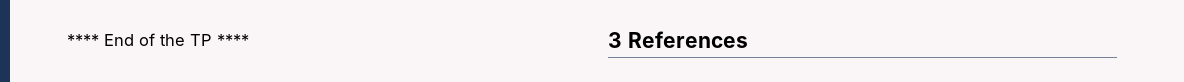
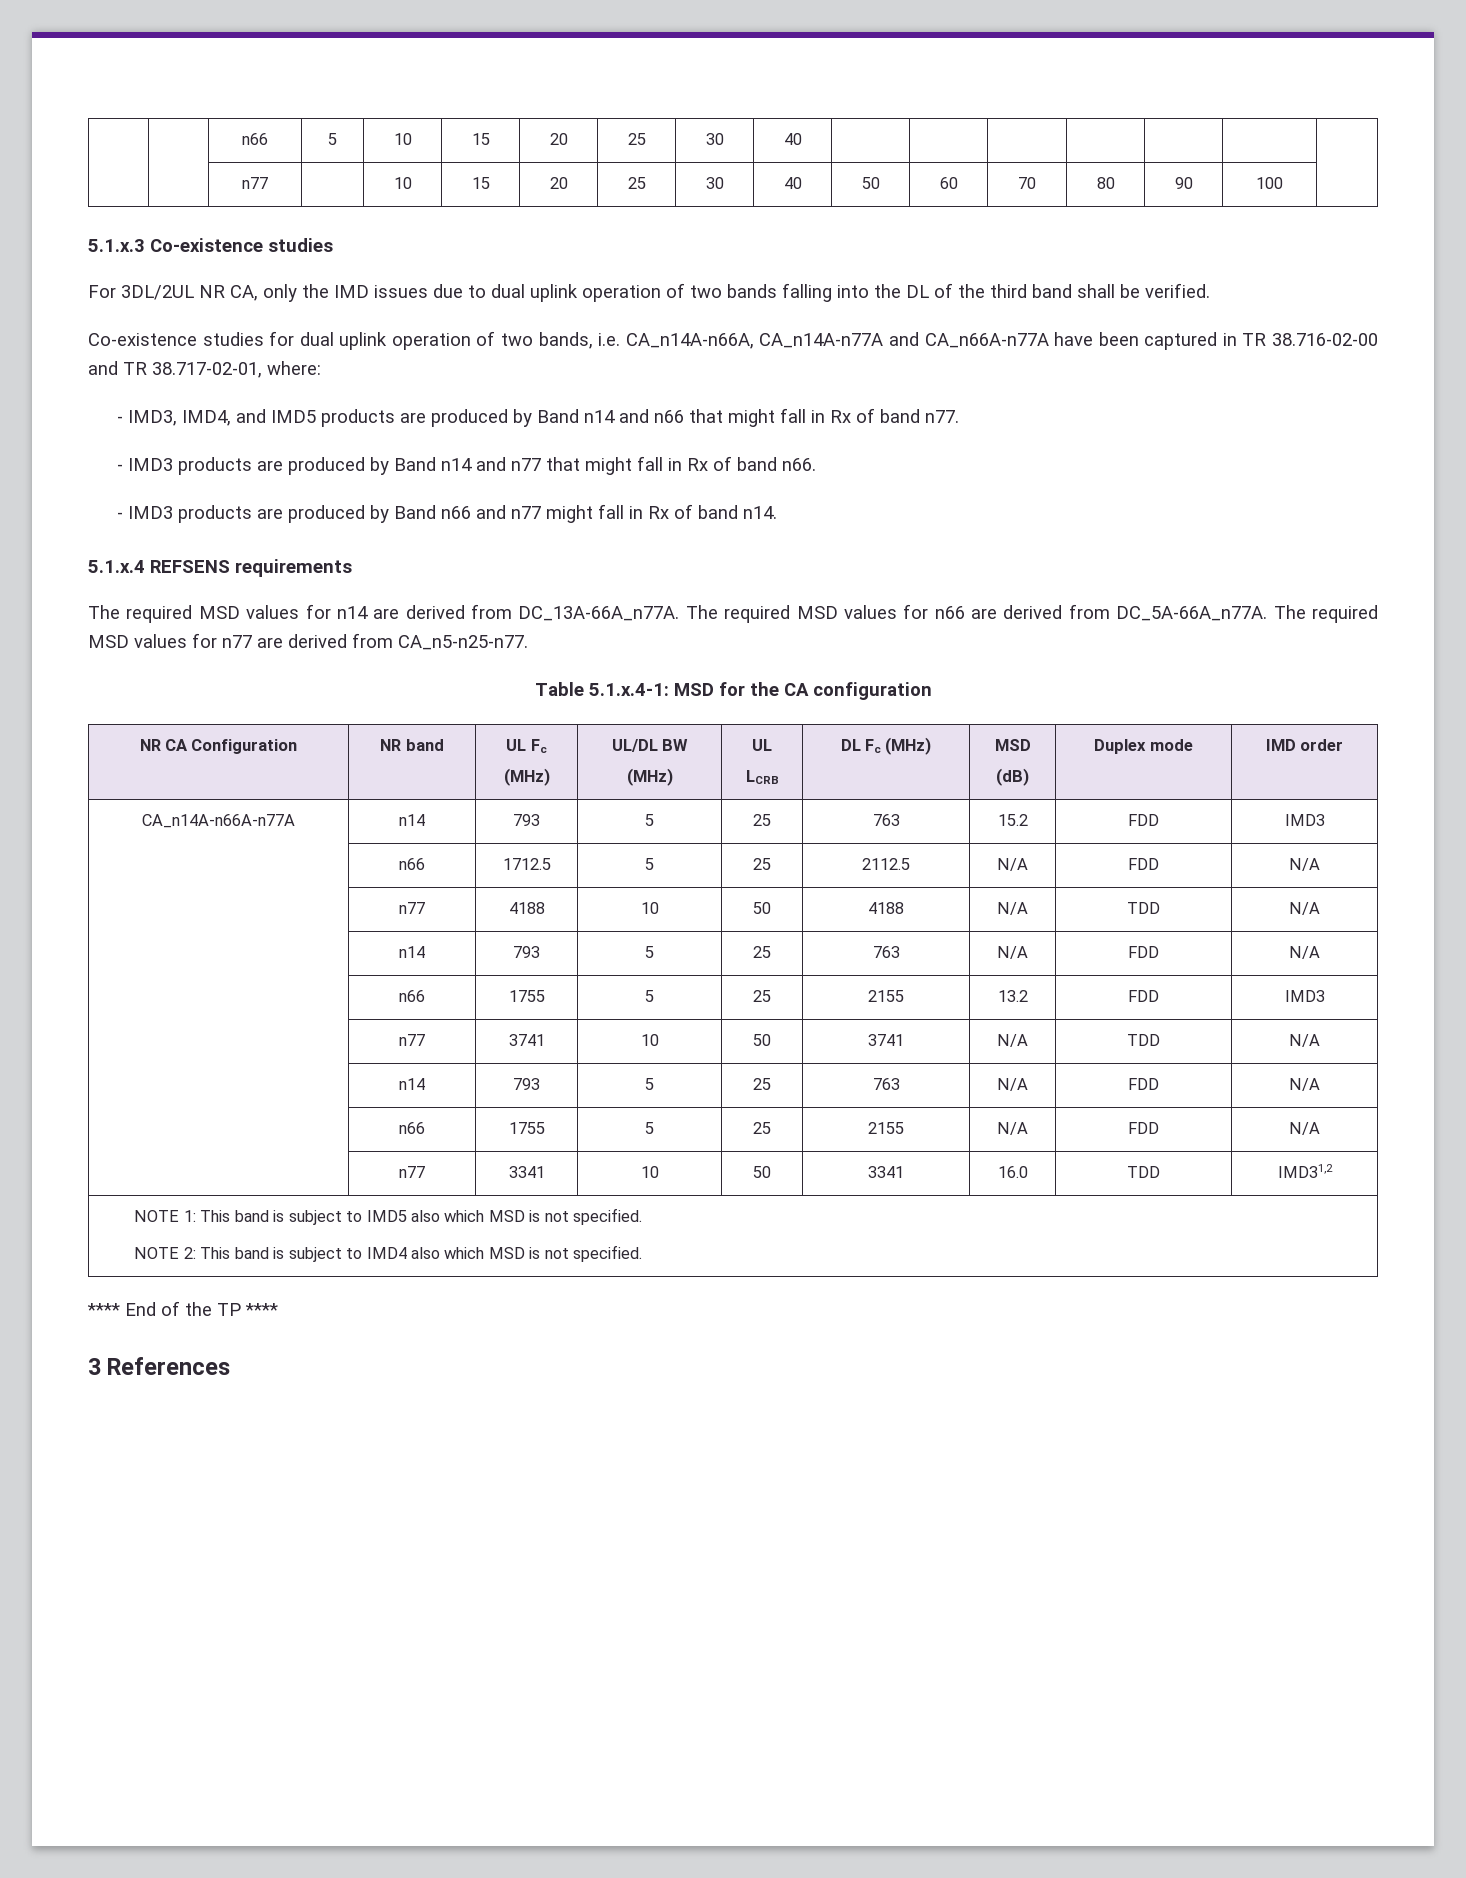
(67, 40) none -> [241,133,268,145] [328,133,337,145] [393,133,412,145] [471,133,490,145] [549,133,568,145] [627,133,646,145] [705,133,724,145] [783,133,802,145] [241,177,268,189] [393,177,412,189] [471,177,490,189] [549,177,568,189] [627,177,646,189] [705,177,724,189] [783,177,802,189] [861,177,880,189] [939,177,958,189] [1018,177,1036,189] [1096,177,1115,189] [1174,177,1193,189] [1256,177,1283,189] [88,238,333,252] [88,283,1210,302] [88,331,1378,350] [88,361,321,378] [116,408,959,427] [116,456,816,475] [116,504,777,523] [88,559,352,577] [88,604,1379,623] [88,633,528,650] [534,682,932,700] [139,739,298,754] [380,739,444,751] [506,739,547,753] [503,768,550,786] [611,739,689,752] [626,768,673,786] [752,739,772,751] [745,770,779,784] [840,737,932,755] [994,739,1031,751] [996,768,1029,786] [1094,739,1193,754] [1265,739,1344,751] [142,814,295,828] [399,814,425,826] [513,814,540,826] [645,814,654,826] [753,814,771,826] [872,814,900,826] [997,814,1028,826] [1128,814,1159,826] [1284,814,1325,826] [399,858,425,870] [502,858,551,870] [645,858,654,870] [753,858,771,870] [862,858,910,870] [997,858,1028,871] [1128,858,1159,870] [1289,858,1320,871] [399,902,425,914] [508,902,545,914] [640,902,659,914] [753,902,771,914] [868,902,904,914] [997,902,1028,915] [1127,902,1160,914] [1289,902,1320,915] [399,946,425,958] [513,946,540,958] [645,946,654,958] [753,946,771,958] [872,946,900,958] [997,946,1028,959] [1128,946,1159,958] [1289,946,1320,959] [399,990,425,1002] [508,990,545,1002] [645,990,654,1002] [753,990,771,1002] [868,990,904,1002] [997,990,1028,1002] [1128,990,1159,1002] [1284,990,1325,1002] [399,1034,425,1046] [508,1034,545,1046] [640,1034,659,1046] [753,1034,771,1046] [868,1034,904,1046] [997,1034,1028,1047] [1127,1034,1160,1046] [1289,1034,1320,1047] [399,1078,425,1090] [513,1078,540,1090] [645,1078,654,1090] [753,1078,771,1090] [872,1078,900,1090] [997,1078,1028,1091] [1128,1078,1159,1090] [1289,1078,1320,1091] [399,1122,425,1134] [508,1122,545,1134] [645,1122,654,1134] [753,1122,771,1134] [868,1122,904,1134] [997,1122,1028,1135] [1128,1122,1159,1134] [1289,1122,1320,1135] [399,1166,425,1178] [508,1166,545,1178] [640,1166,659,1178] [753,1166,771,1178] [868,1166,904,1178] [997,1166,1028,1178] [1127,1166,1160,1178] [1277,1164,1333,1178] [134,1208,643,1225] [134,1245,643,1262] | | n66 | 5 | 10 | 15 | 20 | 25 | 30 | 40 | | | | | | | // | | n77 | | 10 | 15 | 20 | 25 | 30 | 40 | 50 | 60 | 70 | 80 | 90 | 100 | // 5.1.x.3 Co-existence studies // For 3DL/2UL NR CA, only the IMD issues due to dual uplink operation of two bands falling into the DL of the third band shall be verified. // Co-existence studies for dual uplink operation of two bands, i.e. CA_n14A-n66A, CA_n14A-n77A and CA_n66A-n77A have been captured in TR 38.716-02-00 and TR 38.717-02-01, where: // - IMD3, IMD4, and IMD5 products are produced by Band n14 and n66 that might fall in Rx of band n77. // - IMD3 products are produced by Band n14 and n77 that might fall in Rx of band n66. // - IMD3 products are produced by Band n66 and n77 might fall in Rx of band n14. // 5.1.x.4 REFSENS requirements // The required MSD values for n14 are derived from DC_13A-66A_n77A. The required MSD values for n66 are derived from DC_5A-66A_n77A. The required MSD values for n77 are derived from CA_n5-n25-n77. // Table 5.1.x.4-1: MSD for the CA configuration // NR CA Configuration | NR band | UL Fc // (MHz) | UL/DL BW // (MHz) | UL // LCRB | DL Fc (MHz) | MSD // (dB) | Duplex mode | IMD order // CA_n14A-n66A-n77A | n14 | 793 | 5 | 25 | 763 | 15.2 | FDD | IMD3 // | n66 | 1712.5 | 5 | 25 | 2112.5 | N/A | FDD | N/A // | n77 | 4188 | 10 | 50 | 4188 | N/A | TDD | N/A // | n14 | 793 | 5 | 25 | 763 | N/A | FDD | N/A // | n66 | 1755 | 5 | 25 | 2155 | 13.2 | FDD | IMD3 // | n77 | 3741 | 10 | 50 | 3741 | N/A | TDD | N/A // | n14 | 793 | 5 | 25 | 763 | N/A | FDD | N/A // | n66 | 1755 | 5 | 25 | 2155 | N/A | FDD | N/A // | n77 | 3341 | 10 | 50 | 3341 | 16.0 | TDD | IMD31,2 // NOTE 1: This band is subject to IMD5 also which MSD is not specified. // NOTE 2: This band is subject to IMD4 also which MSD is not specified. //

